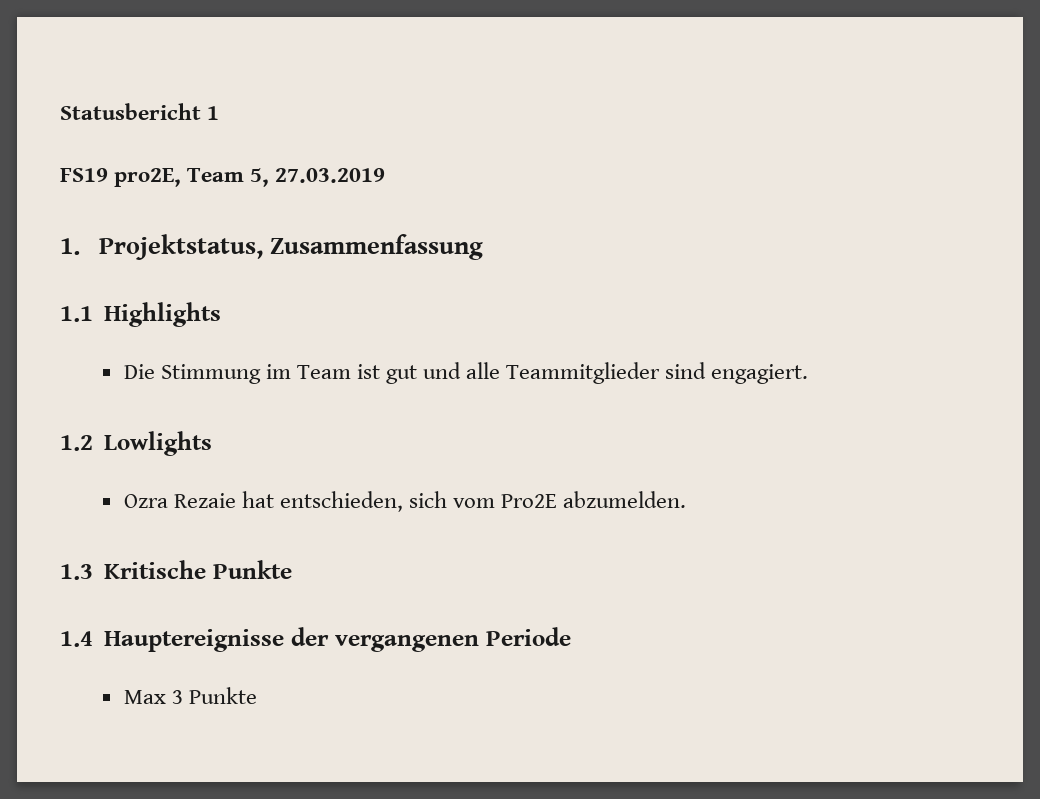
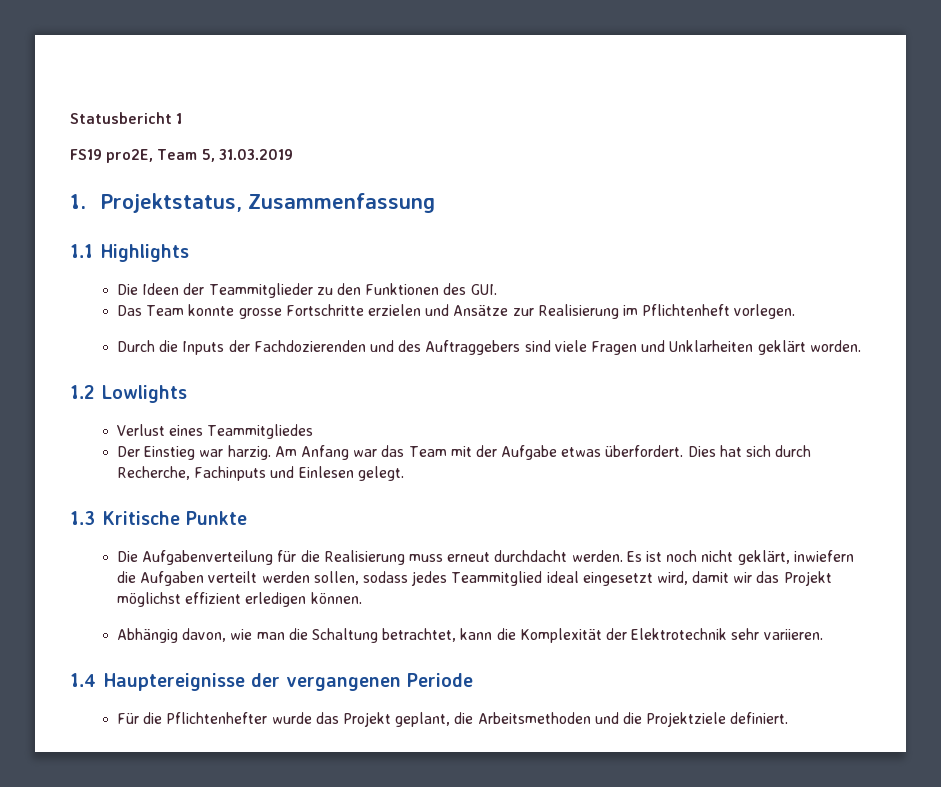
[275,168,386,183] 27.03.2019 -> [218,149,293,160] 31.03.2019
[160,362,809,384] [60,431,213,456] [123,491,687,512] [60,560,292,580] Stimmung im Team ist gut und alle Teammitglieder sind engagiert. // 1.2 Lowlights // Ozra Rezaie hat entschieden, sich vom Pro2E abzumelden. // 1.3 Kritische Punkte -> [142,283,497,298] [117,304,796,319] [117,340,861,355] [70,385,187,403] [117,424,314,439] [117,445,812,460] [117,466,404,481] [70,511,247,525] [117,550,854,565] [117,571,832,586] [117,592,362,607] [117,628,823,643] Ideen der Teammitglieder zu den Funktionen des GUI. // Das Team konnte grosse Fortschritte erzielen und Ansätze zur Realisierung im Pflichtenheft vorlegen. // Durch die Inputs der Fachdozierenden und des Auftraggebers sind viele Fragen und Unklarheiten geklärt worden. // 1.2 Lowlights // Verlust eines Teammitgliedes // Der Einstieg war harzig. Am Anfang war das Team mit der Aufgabe etwas überfordert. Dies hat sich durch Recherche, Fachinputs und Einlesen gelegt. // 1.3 Kritische Punkte // Die Aufgabenverteilung für die Realisierung muss erneut durchdacht werden. Es ist noch nicht geklärt, inwiefern die Aufgaben verteilt werden sollen, sodass jedes Teammitglied ideal eingesetzt wird, damit wir das Projekt möglichst effizient erledigen können. // Abhängig davon, wie man die Schaltung betrachtet, kann die Komplexität der Elektrotechnik sehr variieren.
[123,687,257,704] Max 3 Punkte -> [117,712,789,727] Für die Pflichtenhefter wurde das Projekt geplant, die Arbeitsmethoden und die Projektziele definiert.

